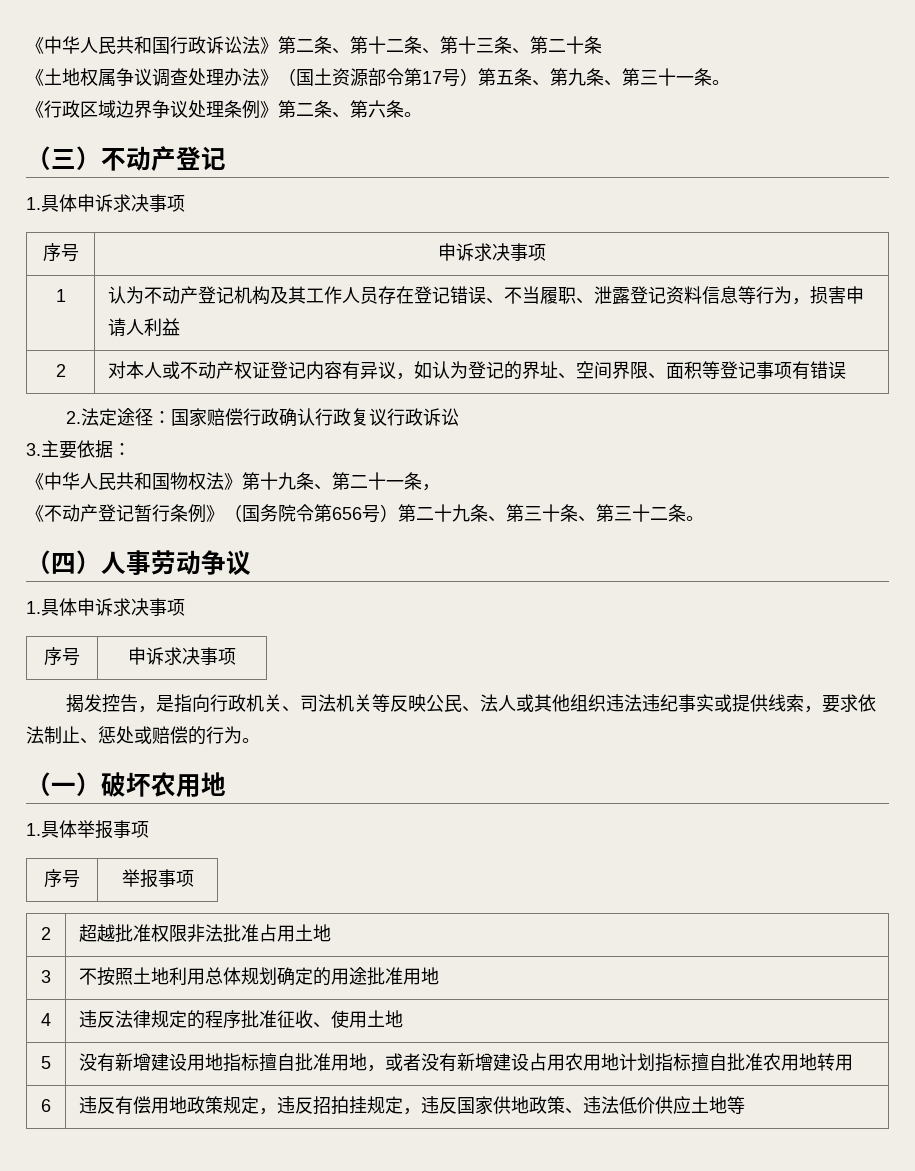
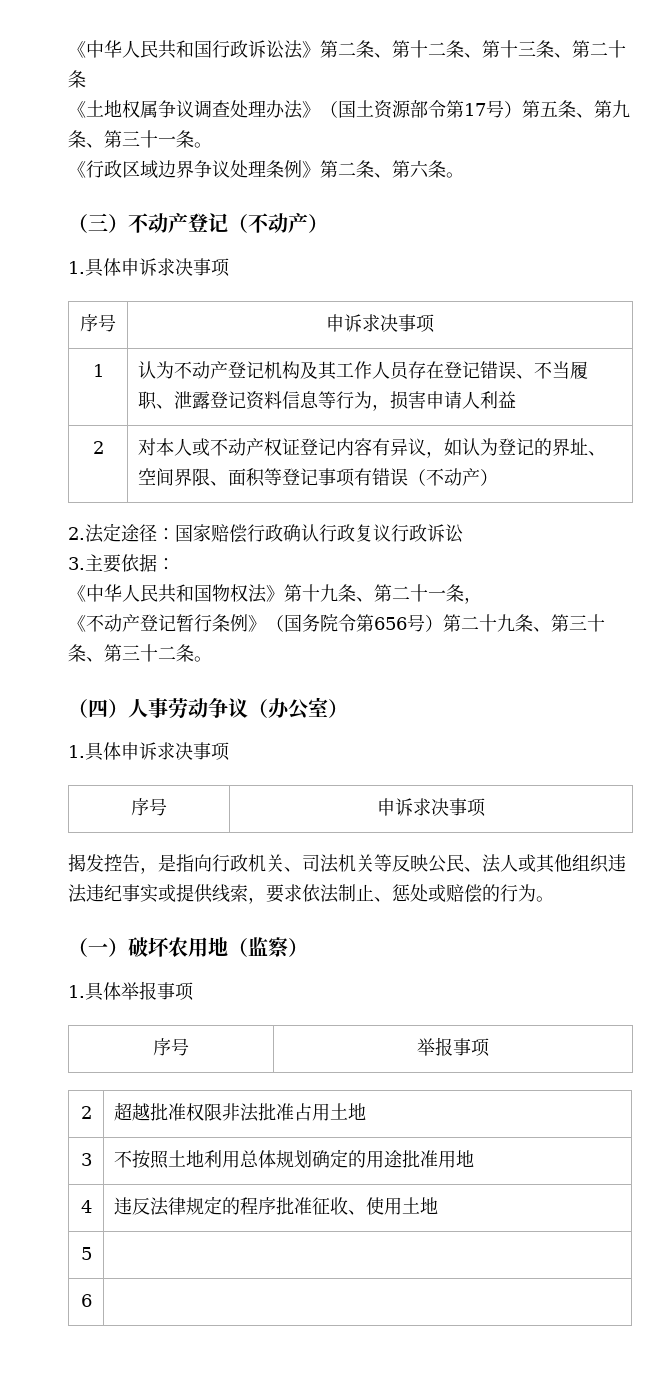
(226, 158) none -> [228,213,328,233] （不动产）
(847, 370) none -> [407,468,498,486] （不动产）
(251, 563) none -> [248,697,348,720] （办公室）
(226, 784) none -> [228,937,308,958] （监察）
[79,1053,854,1072] [41,1099,51,1112] [79,1096,746,1115] 没有新增建设用地指标擅自批准用地，或者没有新增建设占用农用地计划指标擅自批准农用地转用 // 6 | 违反有偿用地政策规定，违反招拍挂规定，违反国家供地政策、违法低价供应土地等 -> [80,1294,92,1307] // 6 |

